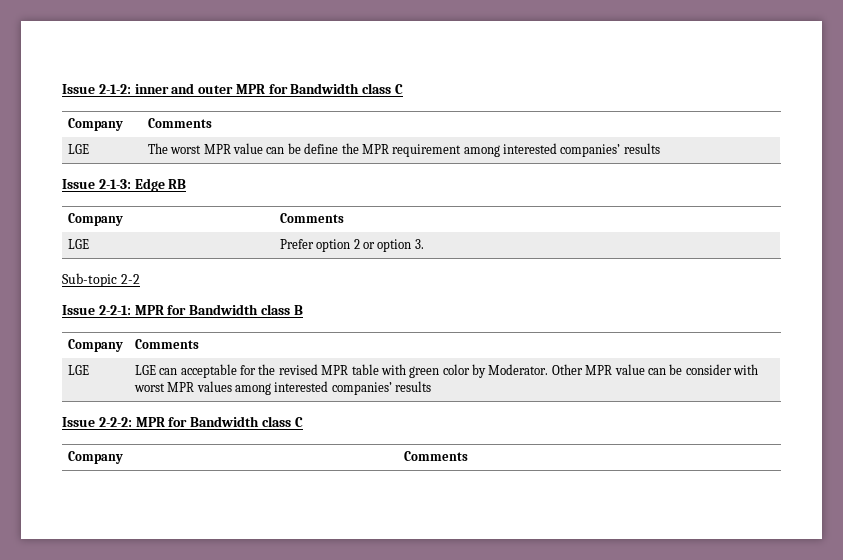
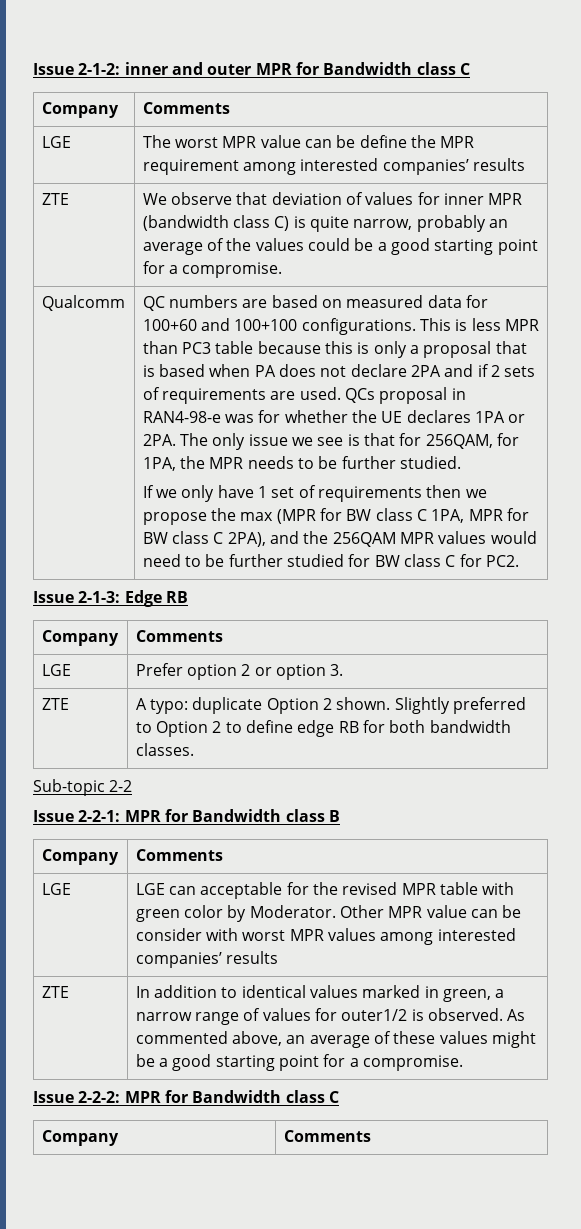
(660, 148) none -> [41,193,69,205] [142,192,523,205] [142,215,508,232] [142,238,538,255] [142,261,283,278] [41,295,125,311] [142,295,488,311] [142,318,539,335] [142,341,527,358] [142,364,536,377] [142,387,466,404] [142,410,526,423] [142,433,519,450] [142,456,461,471] [142,485,487,502] [142,508,529,525] [142,531,537,547] [142,554,519,567] // ZTE | We observe that deviation of values for inner MPR (bandwidth class C) is quite narrow, probably an average of the values could be a good starting point for a compromise. // Qualcomm | QC numbers are based on measured data for 100+60 and 100+100 configurations. This is less MPR than PC3 table because this is only a proposal that is based when PA does not declare 2PA and if 2 sets of requirements are used. QCs proposal in RAN4-98-e was for whether the UE declares 1PA or 2PA. The only issue we see is that for 256QAM, for 1PA, the MPR needs to be further studied. // If we only have 1 set of requirements then we propose the max (MPR for BW class C 1PA, MPR for BW class C 2PA), and the 256QAM MPR values would need to be further studied for BW class C for PC2.
(424, 244) none -> [41,698,69,710] [135,697,526,714] [135,720,511,737] [135,743,194,756] // ZTE | A typo: duplicate Option 2 shown. Slightly preferred to Option 2 to define edge RB for both bandwidth classes.
(432, 386) none -> [41,986,69,998] [135,985,505,1002] [135,1008,526,1025] [135,1031,536,1048] [135,1054,463,1071] // ZTE | In addition to identical values marked in green, a narrow range of values for outer1/2 is observed. As commented above, an average of these values might be a good starting point for a compromise.

